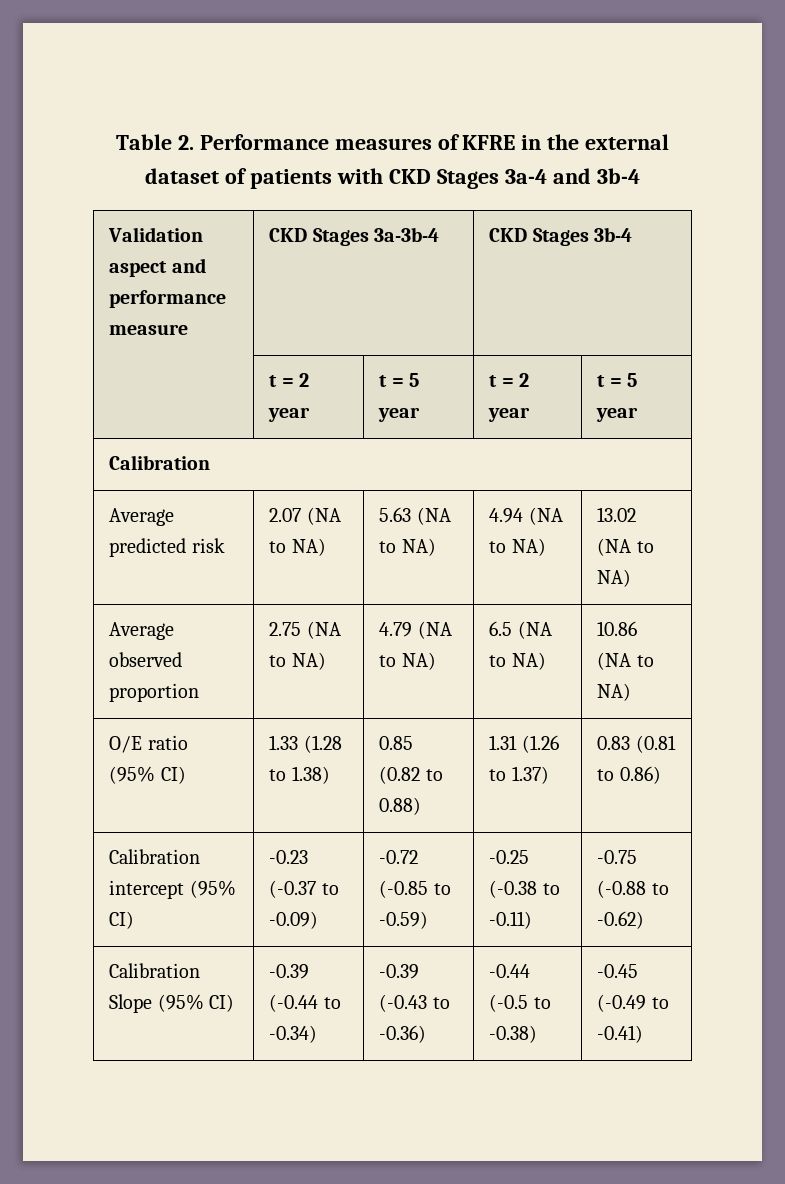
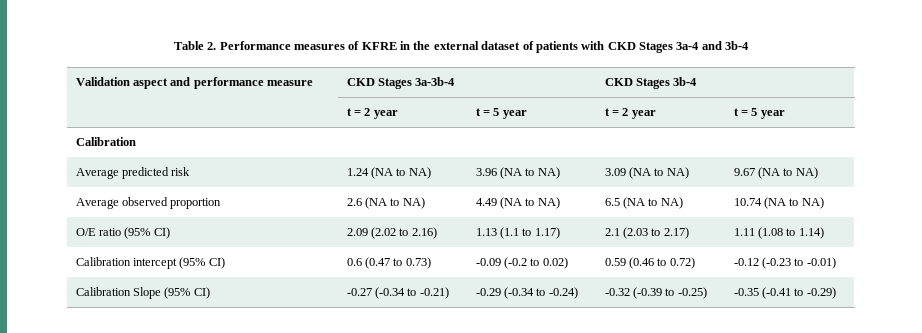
[269,507,341,525] [269,538,326,556] [379,507,451,525] [379,538,436,556] [489,507,563,525] [489,538,546,556] [597,507,637,522] 2.07 (NA to NA) | 5.63 (NA to NA) | 4.94 (NA to NA) | 13.02 -> [346,167,431,179] [475,167,560,179] [604,167,689,179] [733,168,755,176] 1.24 (NA to NA) | 3.96 (NA to NA) | 3.09 (NA to NA) | 9.67
[269,621,341,639] [269,652,326,670] [379,622,413,637] 2.75 (NA to NA) | 4.79 -> [346,197,425,209] [475,198,497,206] 2.6 (NA to NA) | 4.49
[597,621,638,636] 10.86 -> [733,198,762,206] 10.74
[269,735,342,753] [269,766,330,784] [379,736,414,750] [379,766,443,784] [379,797,422,815] [489,735,559,753] [489,766,549,784] [597,735,676,753] [597,766,661,784] [109,849,201,864] [109,880,236,899] [109,911,135,929] [269,850,309,864] [269,880,339,898] [269,911,319,929] [379,850,419,864] [379,880,451,898] [379,911,429,929] [489,850,530,864] [489,880,560,898] [489,911,533,929] [597,850,638,864] [597,880,669,898] [597,911,645,929] [109,963,201,978] [109,994,235,1013] [269,964,310,979] [269,994,341,1012] [269,1025,318,1043] [379,964,420,979] [379,994,450,1012] [379,1025,427,1043] [489,964,531,978] [489,994,551,1012] [489,1025,538,1043] [597,964,639,978] [597,994,669,1012] [597,1025,644,1043] 1.33 (1.28 to 1.38) | 0.85 (0.82 to 0.88) | 1.31 (1.26 to 1.37) | 0.83 (0.81 to 0.86) // Calibration intercept (95% CI) | -0.23 (-0.37 to -0.09) | -0.72 (-0.85 to -0.59) | -0.25 (-0.38 to -0.11) | -0.75 (-0.88 to -0.62) // Calibration Slope (95% CI) | -0.39 (-0.44 to -0.34) | -0.39 (-0.43 to -0.36) | -0.44 (-0.5 to -0.38) | -0.45 (-0.49 to -0.41) -> [346,227,437,239] [475,227,560,239] [604,227,689,239] [733,227,824,239] [75,257,225,269] [346,257,431,269] [475,257,568,269] [604,257,695,269] [733,257,836,269] [75,287,210,299] [346,287,449,299] [475,287,578,299] [604,287,707,299] [733,287,836,299] 2.09 (2.02 to 2.16) | 1.13 (1.1 to 1.17) | 2.1 (2.03 to 2.17) | 1.11 (1.08 to 1.14) // Calibration intercept (95% CI) | 0.6 (0.47 to 0.73) | -0.09 (-0.2 to 0.02) | 0.59 (0.46 to 0.72) | -0.12 (-0.23 to -0.01) // Calibration Slope (95% CI) | -0.27 (-0.34 to -0.21) | -0.29 (-0.34 to -0.24) | -0.32 (-0.39 to -0.25) | -0.35 (-0.41 to -0.29)

